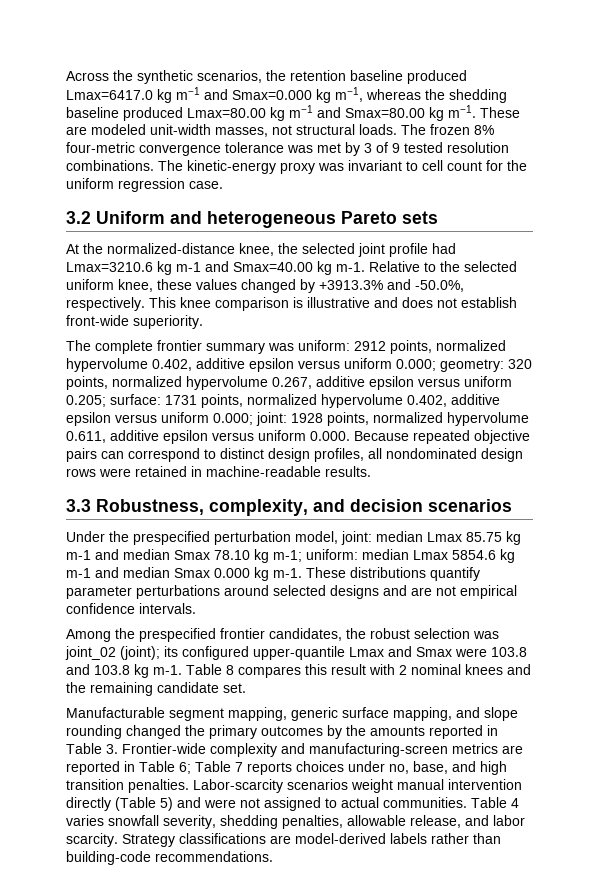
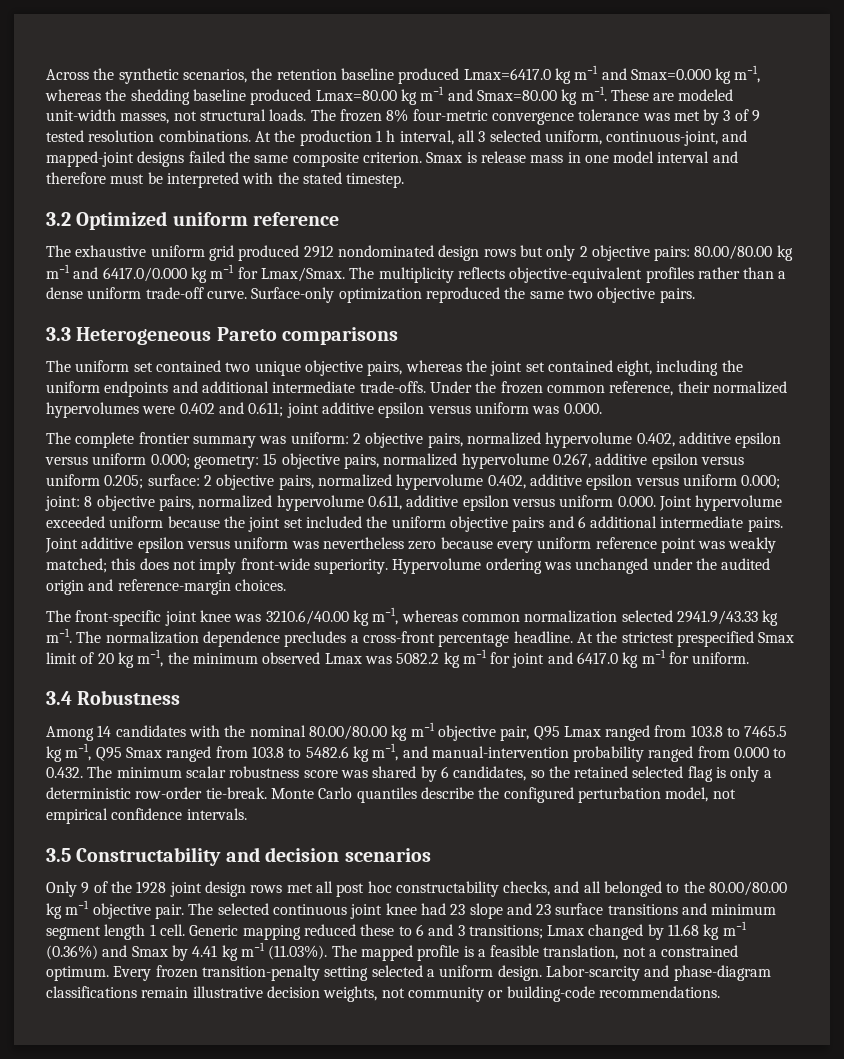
[158,160,527,174] [66,178,223,192] [66,211,438,228] [66,243,456,257] [66,261,517,275] [66,279,464,293] [66,297,517,311] [66,315,203,329] The kinetic-energy proxy was invariant to cell count for the uniform regression case. // 3.2 Uniform and heterogeneous Pareto sets // At the normalized-distance knee, the selected joint profile had Lmax=3210.6 kg m-1 and Smax=40.00 kg m-1. Relative to the selected uniform knee, these values changed by +3913.3% and -50.0%, respectively. This knee comparison is illustrative and does not establish front-wide superiority. -> [254,130,748,146] [46,151,738,167] [46,172,405,188] [46,211,340,230] [46,245,793,261] [46,264,787,283] [46,287,695,303] [46,327,399,345] [46,360,743,376] [46,381,787,397] [46,402,602,418] At the production 1 h interval, all 3 selected uniform, continuous-joint, and mapped-joint designs failed the same composite criterion. Smax is release mass in one model interval and therefore must be interpreted with the stated timestep. // 3.2 Optimized uniform reference // The exhaustive uniform grid produced 2912 nondominated design rows but only 2 objective pairs: 80.00/80.00 kg m−1 and 6417.0/0.000 kg m−1 for Lmax/Smax. The multiplicity reflects objective-equivalent profiles rather than a dense uniform trade-off curve. Surface-only optimization reproduced the same two objective pairs. // 3.3 Heterogeneous Pareto comparisons // The uniform set contained two unique objective pairs, whereas the joint set contained eight, including the uniform endpoints and additional intermediate trade-offs. Under the frozen common reference, their normalized hypervolumes were 0.402 and 0.611; joint additive epsilon versus uniform was 0.000.
[354,340,432,354] 2912 points, -> [352,432,463,448] 2 objective pairs,
[508,359,532,369] [66,376,108,390] 320 points, -> [263,453,379,469] 15 objective pairs,
[165,394,243,408] 1731 points, -> [203,474,314,490] 2 objective pairs,
[291,412,369,426] 1928 points, -> [84,495,194,511] 8 objective pairs,
[354,430,530,444] [66,448,523,462] [66,466,371,477] [66,499,512,516] [66,531,521,545] [66,549,515,563] [66,567,480,581] [66,585,517,599] [66,603,196,614] [66,628,499,642] [65,646,527,660] [66,664,531,678] [66,682,246,696] [66,707,518,721] [66,725,498,739] [66,743,523,757] [66,761,507,775] [66,779,522,793] [66,797,519,811] [66,815,525,829] [66,833,501,847] Because repeated objective pairs can correspond to distinct design profiles, all nondominated design rows were retained in machine-readable results. // 3.3 Robustness, complexity, and decision scenarios // Under the prespecified perturbation model, joint: median Lmax 85.75 kg m-1 and median Smax 78.10 kg m-1; uniform: median Lmax 5854.6 kg m-1 and median Smax 0.000 kg m-1. These distributions quantify parameter perturbations around selected designs and are not empirical confidence intervals. // Among the prespecified frontier candidates, the robust selection was joint_02 (joint); its configured upper-quantile Lmax and Smax were 103.8 and 103.8 kg m-1. Table 8 compares this result with 2 nominal knees and the remaining candidate set. // Manufacturable segment mapping, generic surface mapping, and slope rounding changed the primary outcomes by the amounts reported in Table 3. Frontier-wide complexity and manufacturing-screen metrics are reported in Table 6; Table 7 reports choices under no, base, and high transition penalties. Labor-scarcity scenarios weight manual intervention directly (Table 5) and were not assigned to actual communities. Table 4 varies snowfall severity, shedding penalties, allowable release, and labor scarcity. Strategy classifications are model-derived labels rather than -> [658,495,783,511] [46,516,783,532] [45,537,777,553] [46,558,771,574] [46,579,286,595] [46,607,779,626] [46,628,795,647] [46,649,750,668] [46,690,181,705] [46,722,788,741] [46,743,787,762] [46,766,772,782] [46,787,736,803] [46,808,247,824] [46,847,431,866] [46,881,788,897] [46,900,777,919] [46,921,747,940] [46,942,739,961] [46,965,771,981] [46,986,504,1002] Joint hypervolume exceeded uniform because the joint set included the uniform objective pairs and 6 additional intermediate pairs. Joint additive epsilon versus uniform was nevertheless zero because every uniform reference point was weakly matched; this does not imply front-wide superiority. Hypervolume ordering was unchanged under the audited origin and reference-margin choices. // The front-specific joint knee was 3210.6/40.00 kg m−1, whereas common normalization selected 2941.9/43.33 kg m−1. The normalization dependence precludes a cross-front percentage headline. At the strictest prespecified Smax limit of 20 kg m−1, the minimum observed Lmax was 5082.2 kg m−1 for joint and 6417.0 kg m−1 for uniform. // 3.4 Robustness // Among 14 candidates with the nominal 80.00/80.00 kg m−1 objective pair, Q95 Lmax ranged from 103.8 to 7465.5 kg m−1, Q95 Smax ranged from 103.8 to 5482.6 kg m−1, and manual-intervention probability ranged from 0.000 to 0.432. The minimum scalar robustness score was shared by 6 candidates, so the retained selected flag is only a deterministic row-order tie-break. Monte Carlo quantiles describe the configured perturbation model, not empirical confidence intervals. // 3.5 Constructability and decision scenarios // Only 9 of the 1928 joint design rows met all post hoc constructability checks, and all belonged to the 80.00/80.00 kg m−1 objective pair. The selected continuous joint knee had 23 slope and 23 surface transitions and minimum segment length 1 cell. Generic mapping reduced these to 6 and 3 transitions; Lmax changed by 11.68 kg m−1 (0.36%) and Smax by 4.41 kg m−1 (11.03%). The mapped profile is a feasible translation, not a constrained optimum. Every frozen transition-penalty setting selected a uniform design. Labor-scarcity and phase-diagram classifications remain illustrative decision weights, not community or

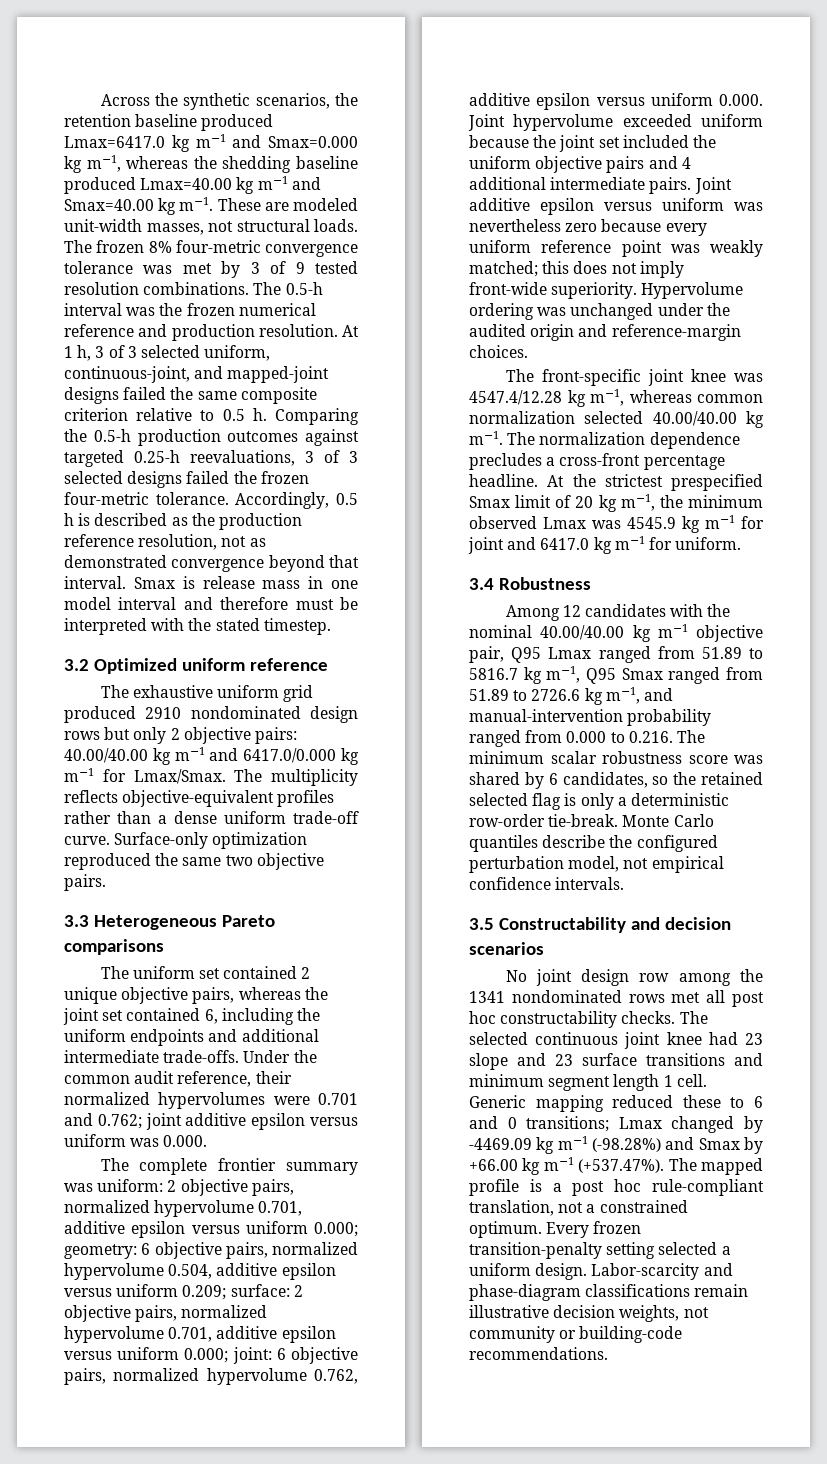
[315,86,557,105] Lmax=80.00 kg m−1 and Smax=80.00 -> [140,176,321,194] [64,199,154,211] Lmax=40.00 kg m−1 and Smax=40.00
[254,130,475,146] At the production 1 h interval, all -> [253,282,323,295] [64,303,316,316] [64,324,359,341] [64,345,125,361] The 0.5-h interval was the frozen numerical reference and production resolution. At 1 h, 3 of
[362,152,422,163] criterion. -> [64,408,359,425] [64,429,359,446] [64,450,358,467] [64,471,309,488] [64,492,358,509] [64,513,302,530] [64,534,266,550] [64,555,359,572] [64,576,126,589] criterion relative to 0.5 h. Comparing the 0.5-h production outcomes against targeted 0.25-h reevaluations, 3 of 3 selected designs failed the frozen four-metric tolerance. Accordingly, 0.5 h is described as the production reference resolution, not as demonstrated convergence beyond that interval.
[303,245,334,258] 2912 -> [145,707,182,719] 2910
[694,245,773,260] 80.00/80.00 -> [64,748,148,763] 40.00/40.00
[225,362,251,372] two -> [301,967,311,979] 2
[617,360,653,376] eight, -> [204,1009,218,1024] 6,
[500,381,605,394] frozen common -> [64,1071,175,1084] common audit
[179,402,284,417] 0.402 and 0.611; -> [318,1093,358,1105] [64,1113,142,1129] 0.701 and 0.762;
[636,433,675,447] 0.402, -> [258,1201,303,1216] 0.701,
[263,453,744,469] [46,474,144,489] 15 objective pairs, normalized hypervolume 0.267, additive epsilon versus uniform 0.205; -> [141,1242,358,1259] [64,1263,336,1280] [64,1284,227,1300] 6 objective pairs, normalized hypervolume 0.504, additive epsilon versus uniform 0.209;
[487,475,526,489] 0.402, -> [168,1327,213,1342] 0.701,
[84,495,402,511] 8 objective pairs, normalized hypervolume 0.611, -> [276,1347,358,1364] [64,1368,358,1385] 6 objective pairs, normalized hypervolume 0.762,
[577,516,586,528] 6 -> [681,157,691,169] 4
[265,610,349,625] 3210.6/40.00 -> [469,390,562,405] 4547.4/12.28
[676,610,758,625] 2941.9/43.33 -> [652,411,737,426] 40.00/40.00
[396,653,440,664] 5082.2 -> [627,517,676,529] 4545.9
[97,725,112,737] 14 -> [562,605,581,617] 12
[308,725,387,740] 80.00/80.00 -> [540,625,625,640] 40.00/40.00
[690,725,788,737] 103.8 to 7465.5 -> [701,647,763,659] [469,668,518,680] 51.89 to 5816.7
[251,746,349,758] 103.8 to 5482.6 -> [469,689,581,701] 51.89 to 2726.6
[46,767,83,778] 0.432. -> [628,731,673,743] 0.216.
[46,881,246,897] Only 9 of the 1928 joint design -> [505,969,763,986] [469,990,622,1003] No joint design row among the 1341 nondominated
[503,881,788,897] [46,900,184,919] checks, and all belonged to the 80.00/80.00 kg m−1 objective pair. -> [621,1011,676,1024] checks.
[457,925,465,936] 3 -> [507,1117,517,1129] 0
[668,921,747,940] [46,945,98,960] 11.68 kg m−1 (0.36%) -> [469,1136,661,1154] -4469.09 kg m−1 (-98.28%)
[192,942,328,961] 4.41 kg m−1 (11.03%). -> [469,1157,665,1175] +66.00 kg m−1 (+537.47%).
[490,945,540,957] feasible -> [572,1179,764,1196] post hoc rule-compliant

